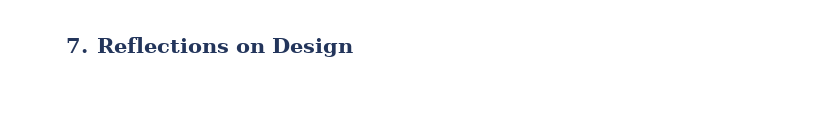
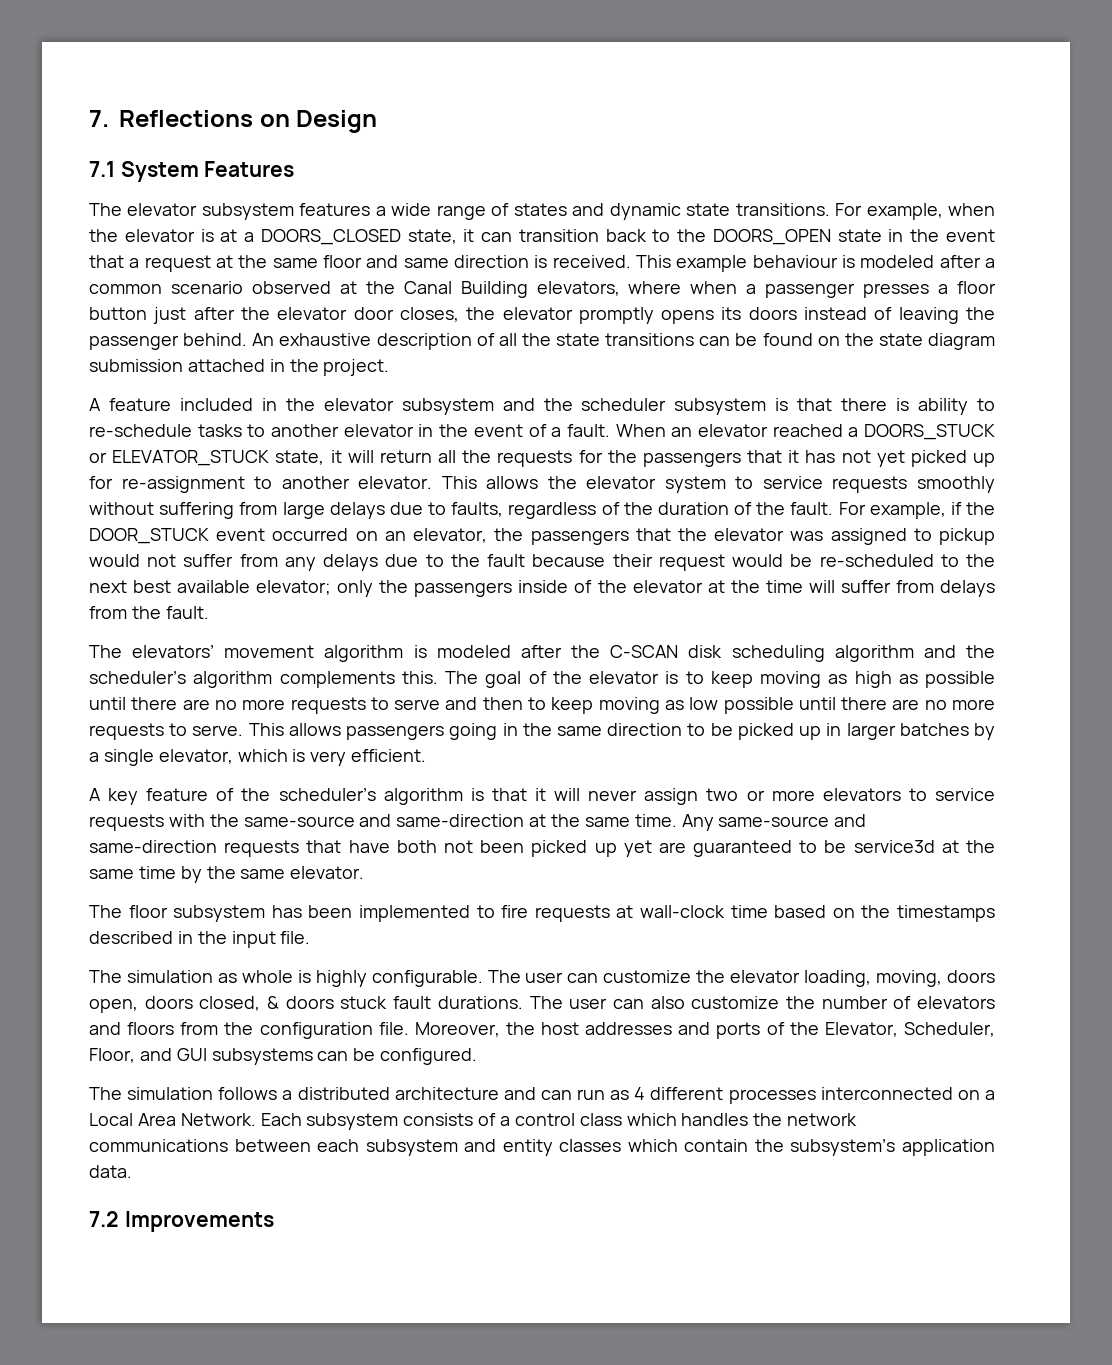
(353, 47) none -> [89,161,295,182] [89,203,996,220] [89,229,995,245] [89,255,996,272] [89,281,997,298] [89,307,995,324] [89,333,995,350] [89,359,390,376] [89,398,995,415] [89,424,995,440] [89,450,995,467] [89,476,996,493] [89,502,995,519] [89,528,995,545] [89,554,996,571] [89,580,995,597] [89,606,209,619] [89,645,996,662] [89,671,995,688] [89,697,995,714] [89,723,995,740] [89,749,427,766] [89,788,995,805] [89,814,867,831] [89,840,995,857] [89,866,365,883] [89,905,996,922] [89,931,311,948] [89,970,995,987] [89,996,995,1013] [89,1022,995,1039] [89,1048,478,1065] [89,1087,995,1104] [89,1113,858,1130] [89,1139,995,1156] [89,1165,132,1178] [89,1211,274,1232] // 7.1 System Features // The elevator subsystem features a wide range of states and dynamic state transitions. For example, when the elevator is at a DOORS_CLOSED state, it can transition back to the DOORS_OPEN state in the event that a request at the same floor and same direction is received. This example behaviour is modeled after a common scenario observed at the Canal Building elevators, where when a passenger presses a floor button just after the elevator door closes, the elevator promptly opens its doors instead of leaving the passenger behind. An exhaustive description of all the state transitions can be found on the state diagram submission attached in the project. // A feature included in the elevator subsystem and the scheduler subsystem is that there is ability to re-schedule tasks to another elevator in the event of a fault. When an elevator reached a DOORS_STUCK or ELEVATOR_STUCK state, it will return all the requests for the passengers that it has not yet picked up for re-assignment to another elevator. This allows the elevator system to service requests smoothly without suffering from large delays due to faults, regardless of the duration of the fault. For example, if the DOOR_STUCK event occurred on an elevator, the passengers that the elevator was assigned to pickup would not suffer from any delays due to the fault because their request would be re-scheduled to the next best available elevator; only the passengers inside of the elevator at the time will suffer from delays from the fault. // The elevators’ movement algorithm is modeled after the C-SCAN disk scheduling algorithm and the scheduler’s algorithm complements this. The goal of the elevator is to keep moving as high as possible until there are no more requests to serve and then to keep moving as low possible until there are no more requests to serve. This allows passengers going in the same direction to be picked up in larger batches by a single elevator, which is very efficient. // A key feature of the scheduler’s algorithm is that it will never assign two or more elevators to service requests with the same-source and same-direction at the same time. Any same-source and same-direction requests that have both not been picked up yet are guaranteed to be service3d at the same time by the same elevator. // The floor subsystem has been implemented to fire requests at wall-clock time based on the timestamps described in the input file. // The simulation as whole is highly configurable. The user can customize the elevator loading, moving, doors open, doors closed, & doors stuck fault durations. The user can also customize the number of elevators and floors from the configuration file. Moreover, the host addresses and ports of the Elevator, Scheduler, Floor, and GUI subsystems can be configured. // The simulation follows a distributed architecture and can run as 4 different processes interconnected on a Local Area Network. Each subsystem consists of a control class which handles the network communications between each subsystem and entity classes which contain the subsystem’s application data. // 7.2 Improvements

